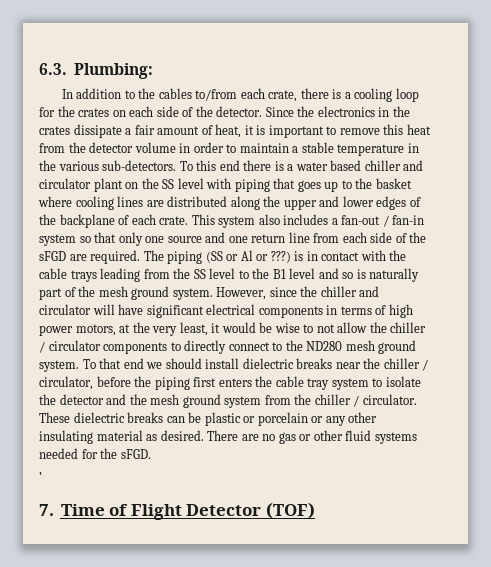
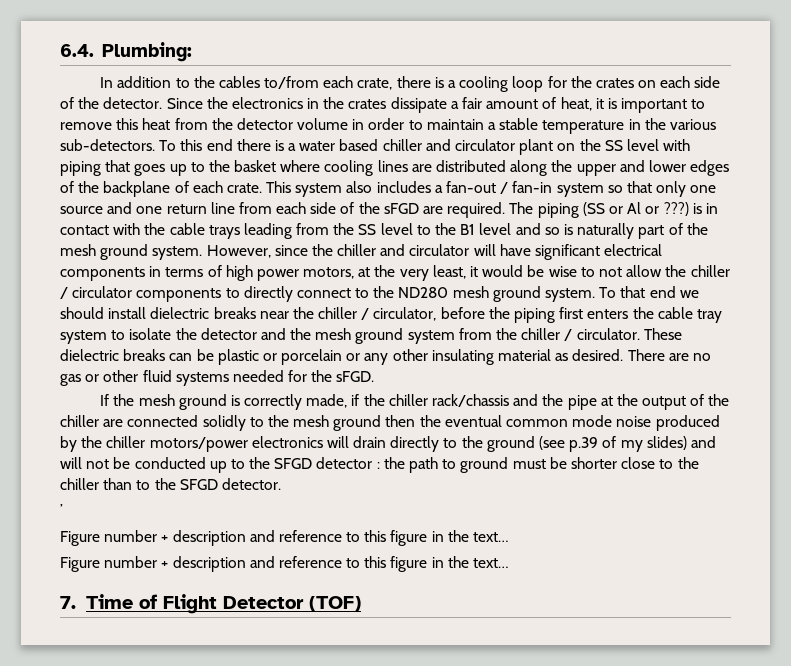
[39,63,67,75] 6.3. -> [60,44,94,57] 6.4.
[39,472,42,482] ’ -> [100,394,730,410] [60,415,720,431] [60,436,716,452] [60,457,699,473] [60,478,281,490] [60,504,63,516] [60,530,509,546] [60,556,509,572] If the mesh ground is correctly made, if the chiller rack/chassis and the pipe at the output of the chiller are connected solidly to the mesh ground then the eventual common mode noise produced by the chiller motors/power electronics will drain directly to the ground (see p.39 of my slides) and will not be conducted up to the SFGD detector : the path to ground must be shorter close to the chiller than to the SFGD detector. // ’ // Figure number + description and reference to this figure in the text… // Figure number + description and reference to this figure in the text…

